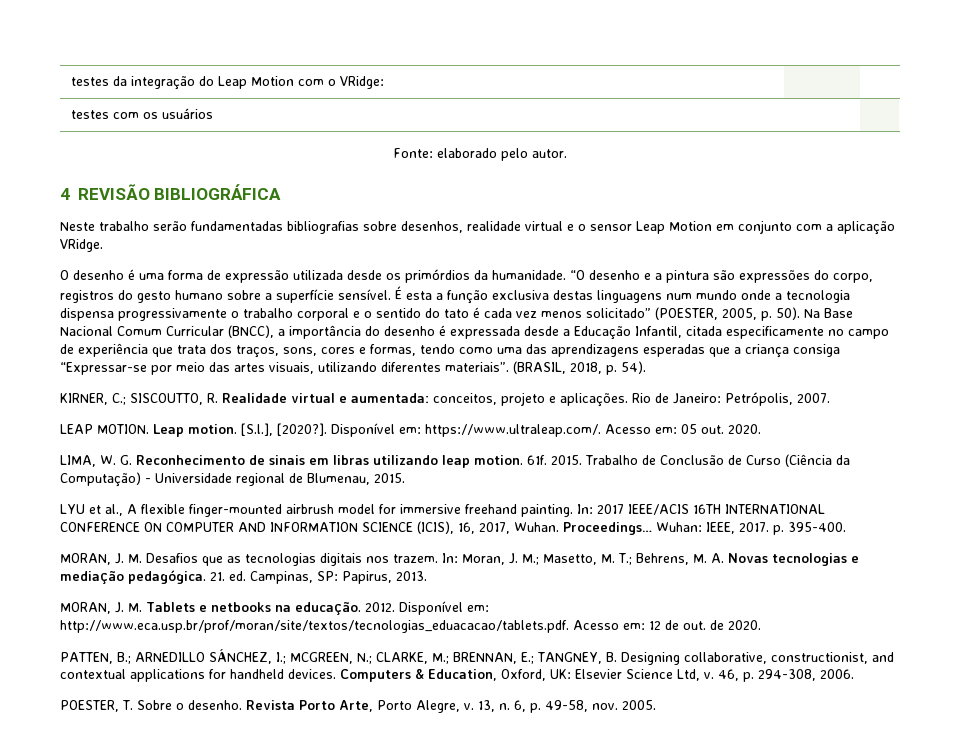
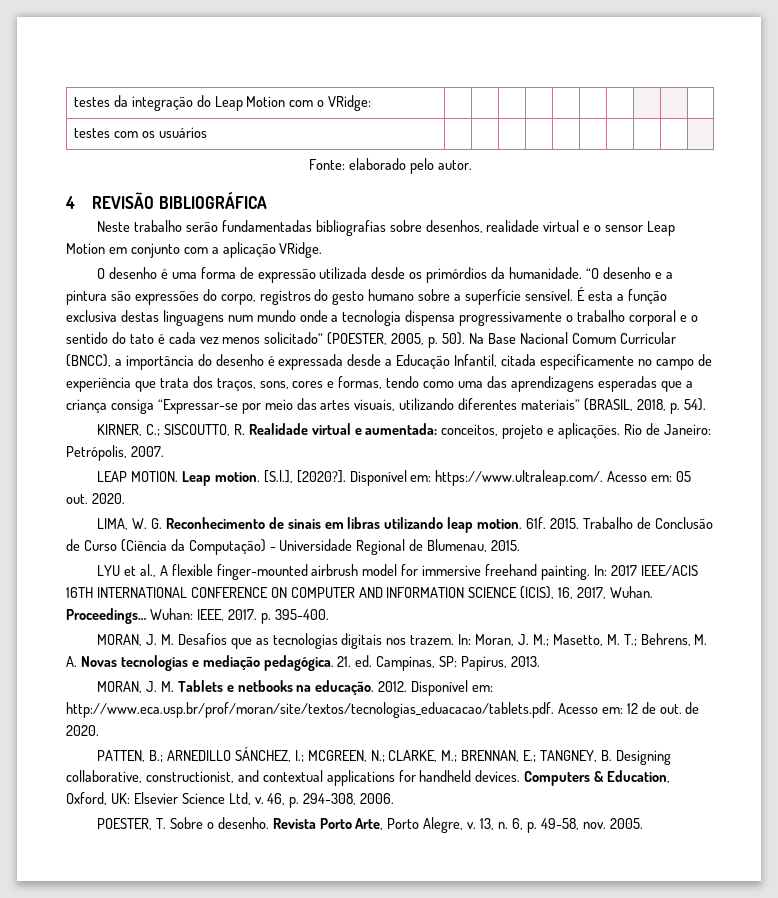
[445,362,509,372] materiais”. -> [521,399,581,410] materiais”
[236,473,285,486] regional -> [356,539,406,555] Regional

